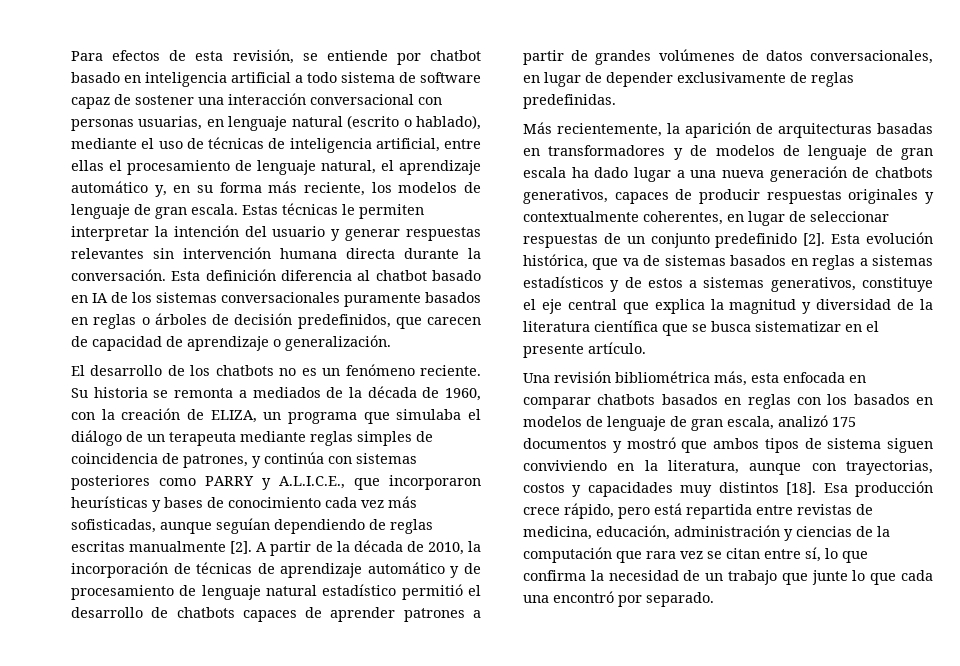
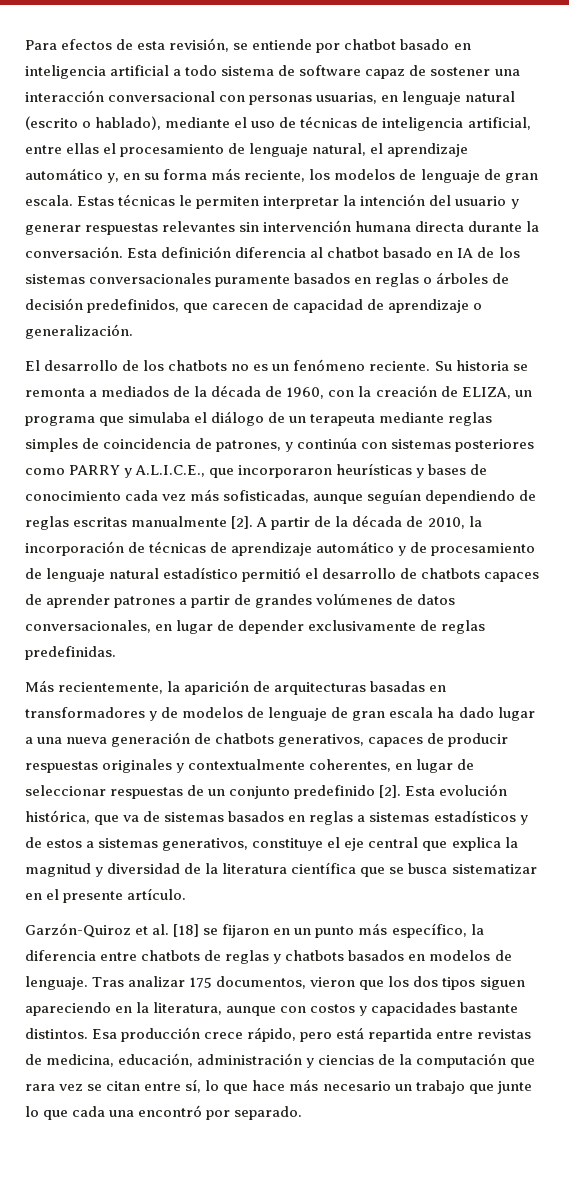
[523,371,866,386] [523,394,933,409] [523,415,856,431] [523,437,933,453] [523,460,607,471] Una revisión bibliométrica más, esta enfocada en comparar chatbots basados en reglas con los basados en modelos de lenguaje de gran escala, analizó 175 documentos y mostró que ambos tipos de sistema siguen conviviendo -> [25,923,484,938] [25,950,512,964] [25,976,525,990] [25,1002,111,1016] Garzón-Quiroz et al. [18] se fijaron en un punto más específico, la diferencia entre chatbots de reglas y chatbots basados en modelos de lenguaje. Tras analizar 175 documentos, vieron que los dos tipos siguen apareciendo
[846,460,933,475] trayectorias, -> (307, 1009) none
[680,482,817,497] muy distintos [18]. -> [460,1002,519,1013] [25,1028,88,1039] bastante distintos.
[523,570,701,581] confirma la necesidad de -> [252,1079,391,1091] hace más necesario

